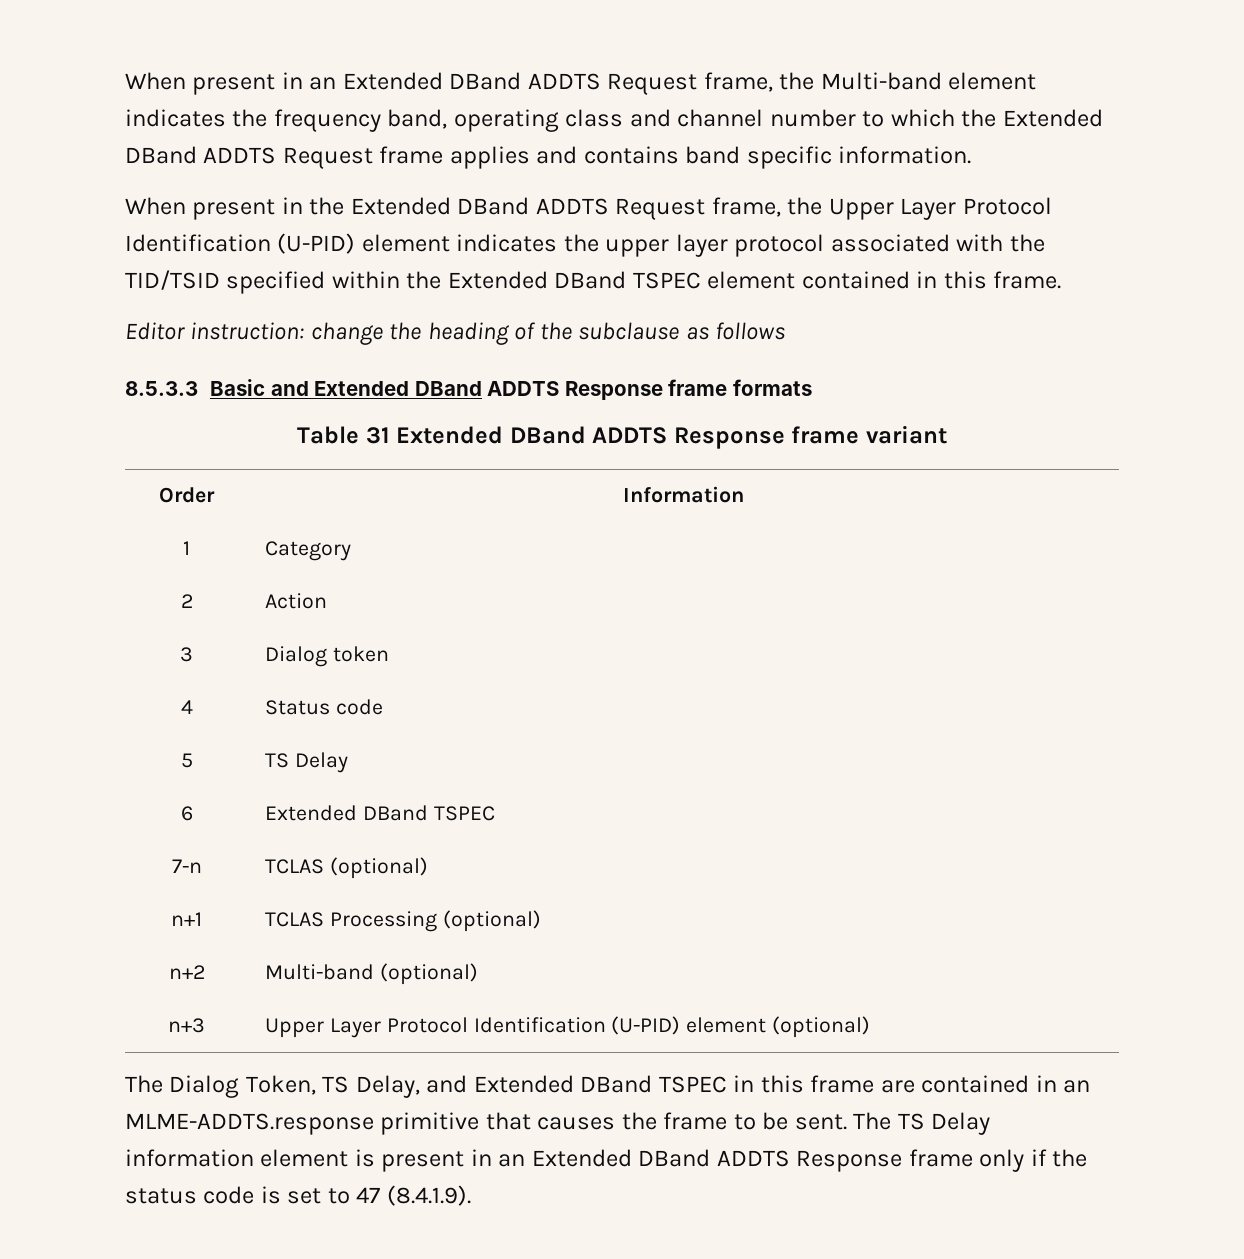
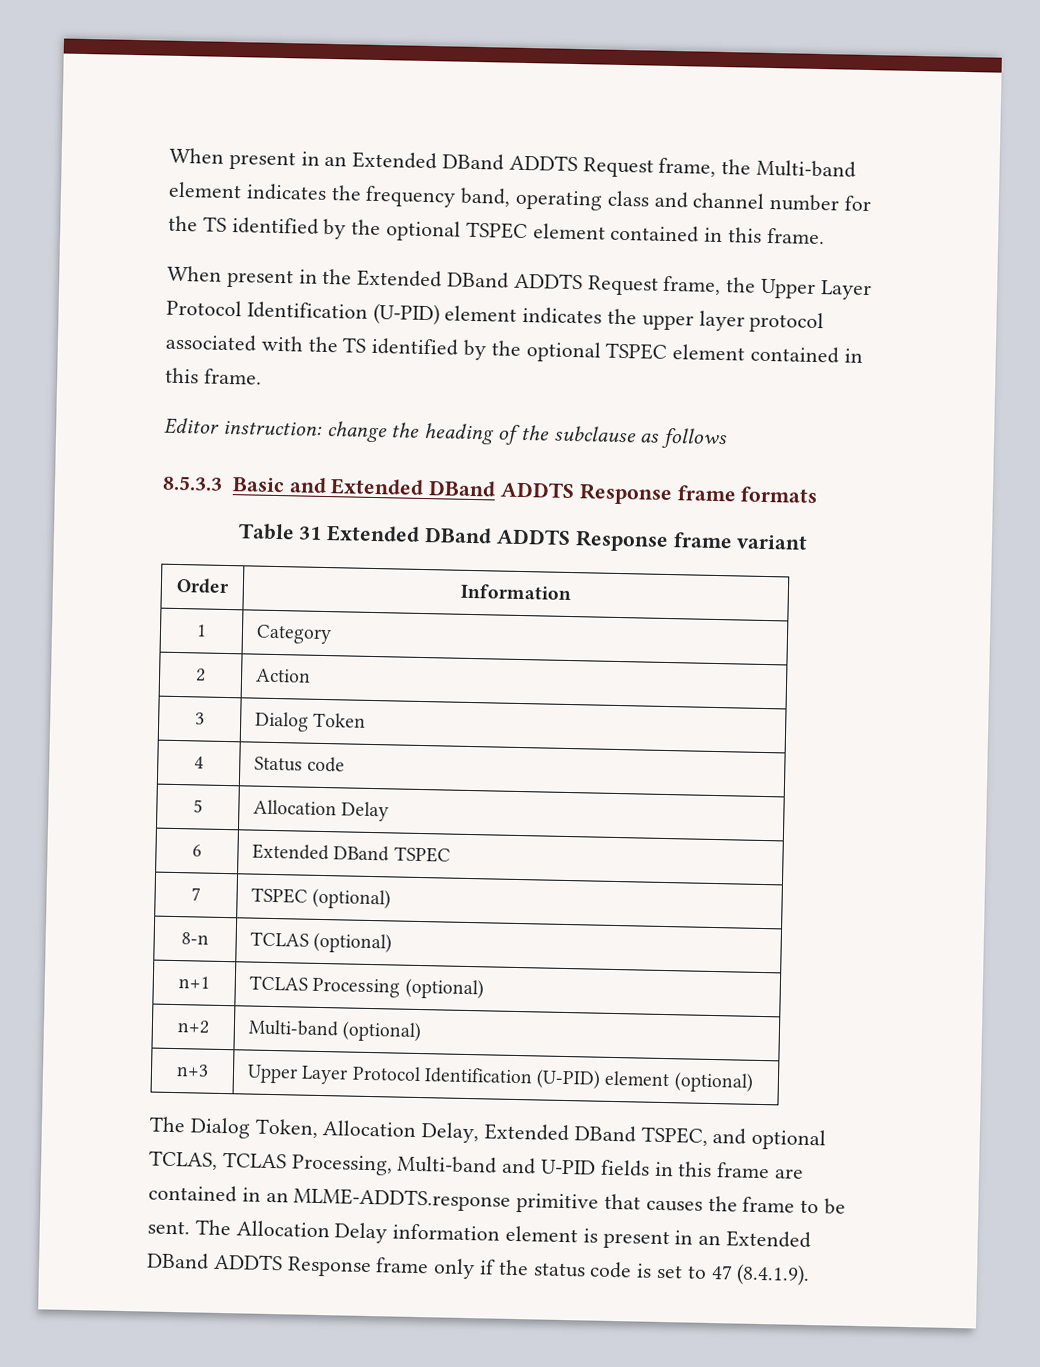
[862,109,1103,127] [125,146,972,169] to which the Extended DBand ADDTS Request frame applies and contains band specific information. -> [844,195,873,212] [168,215,825,245] for the TS identified by the optional TSPEC element contained in this frame.
[125,270,627,294] TID/TSID specified within the Extended DBand -> [342,337,601,363] TS identified by the optional
[332,646,389,662] token -> [313,712,367,728] Token
[265,753,290,768] TS -> [253,799,338,816] Allocation
[171,859,202,873] 7-n -> [191,887,201,901] [251,887,392,910] [181,932,209,945] 7 | TSPEC (optional) // 8-n
[322,1075,727,1098] TS Delay, and Extended DBand TSPEC -> [322,1120,827,1151] [149,1150,650,1177] Allocation Delay, Extended DBand TSPEC, and optional TCLAS, TCLAS Processing, Multi-band and U-PID fields
[897,1113,925,1130] TS -> [235,1220,330,1238] Allocation

